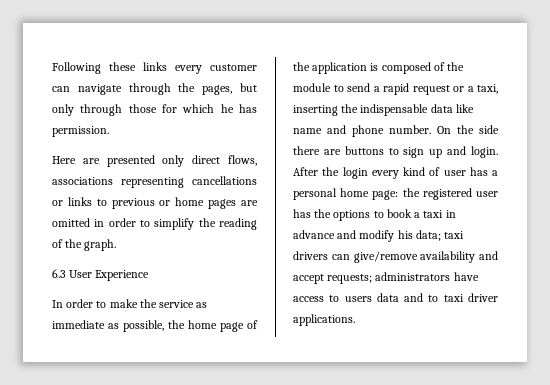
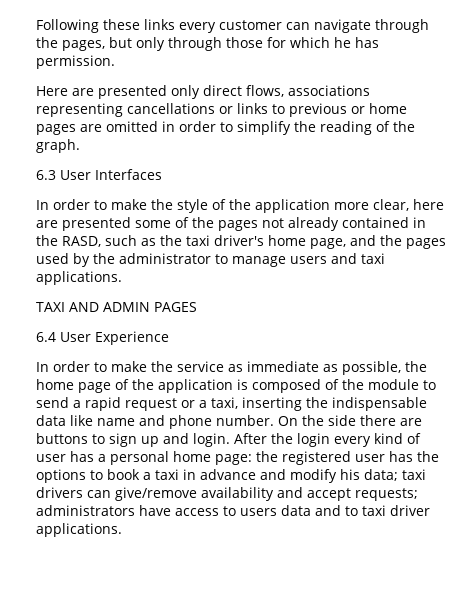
(93, 274) none -> [95,169,162,180] [36,199,444,213] [36,217,426,231] [36,235,446,249] [36,253,385,267] [36,271,122,285] [36,302,197,312] [36,332,91,342] Interfaces // In order to make the style of the application more clear, here are presented some of the pages not already contained in the RASD, such as the taxi driver's home page, and the pages used by the administrator to manage users and taxi applications. // TAXI AND ADMIN PAGES // 6.4 User

